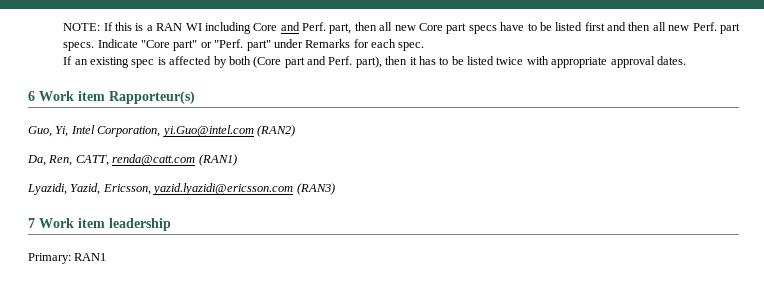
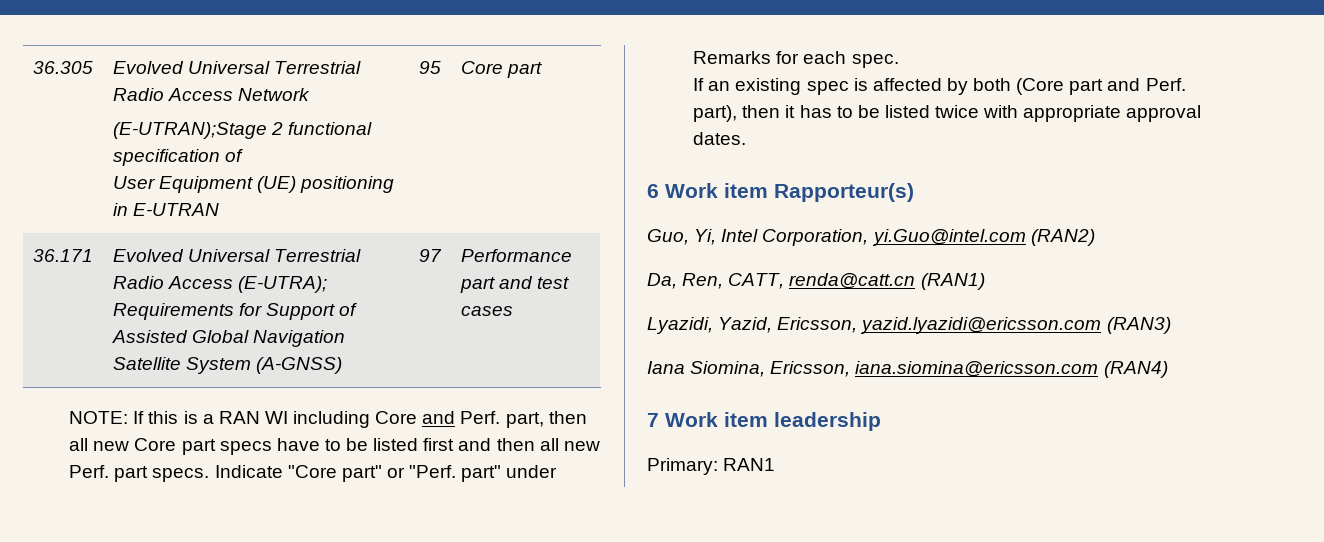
(63, 27) none -> [32,61,93,74] [112,61,361,74] [112,88,310,101] [112,122,372,139] [112,149,243,166] [112,176,395,193] [112,203,219,216] [418,61,441,74] [460,61,542,78] [32,249,93,262] [112,249,361,262] [112,276,327,293] [112,303,358,320] [111,330,345,347] [112,357,342,374] [418,249,442,262] [460,249,572,262] [459,276,569,293] [460,306,513,316] 36.305 | Evolved Universal Terrestrial Radio Access Network // (E-UTRAN);Stage 2 functional specification of // User Equipment (UE) positioning in E-UTRAN | 95 | Core part // 36.171 | Evolved Universal Terrestrial Radio Access (E-UTRA); Requirements for Support of Assisted Global Navigation Satellite System (A-GNSS) | 97 | Performance part and test cases //
[112,154,196,166] renda@catt.com -> [789,273,916,289] renda@catt.cn
(335, 189) none -> [647,361,1168,378] // Iana Siomina, Ericsson, iana.siomina@ericsson.com (RAN4)

